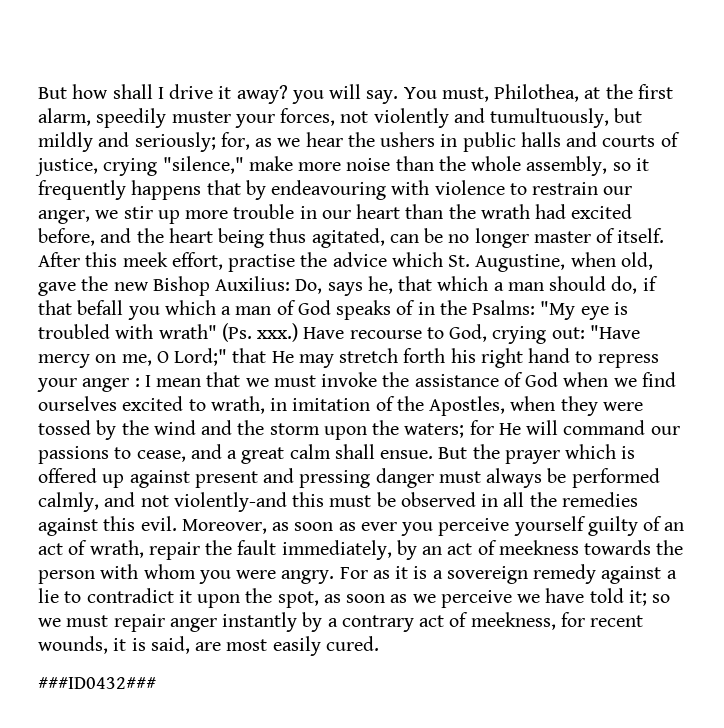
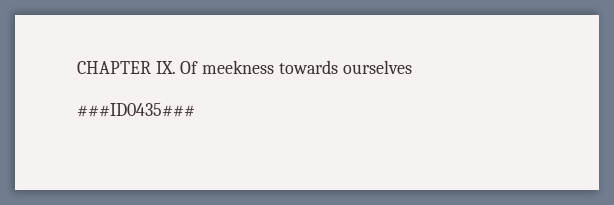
[38,84,673,104] [38,108,643,128] [38,132,680,152] [35,156,649,176] [38,180,633,200] [38,204,633,224] [38,228,665,248] [38,252,653,272] [38,276,658,296] [38,300,628,320] [38,323,640,344] [38,348,659,368] [37,372,676,392] [38,396,643,416] [38,420,680,440] [38,444,636,464] [38,468,660,488] [38,492,638,512] [38,516,685,536] [38,540,684,560] [38,564,677,584] [38,588,671,608] [38,612,644,632] [38,636,379,656] [38,677,156,689] But how shall I drive it away? you will say. You must, Philothea, at the first alarm, speedily muster your forces, not violently and tumultuously, but mildly and seriously; for, as we hear the ushers in public halls and courts of justice, crying "silence," make more noise than the whole assembly, so it frequently happens that by endeavouring with violence to restrain our anger, we stir up more trouble in our heart than the wrath had excited before, and the heart being thus agitated, can be no longer master of itself. After this meek effort, practise the advice which St. Augustine, when old, gave the new Bishop Auxilius: Do, says he, that which a man should do, if that befall you which a man of God speaks of in the Psalms: "My eye is troubled with wrath" (Ps. xxx.) Have recourse to God, crying out: "Have mercy on me, O Lord;" that He may stretch forth his right hand to repress your anger : I mean that we must invoke the assistance of God when we find ourselves excited to wrath, in imitation of the Apostles, when they were tossed by the wind and the storm upon the waters; for He will command our passions to cease, and a great calm shall ensue. But the prayer which is offered up against present and pressing danger must always be performed calmly, and not violently-and this must be observed in all the remedies against this evil. Moreover, as soon as ever you perceive yourself guilty of an act of wrath, repair the fault immediately, by an act of meekness towards the person with whom you were angry. For as it is a sovereign remedy against a lie to contradict it upon the spot, as soon as we perceive we have told it; so we must repair anger instantly by a contrary act of meekness, for recent wounds, it is said, are most easily cured. // ###ID0432### -> [77,60,412,74] [77,103,195,117] CHAPTER IX. Of meekness towards ourselves // ###ID0435###

